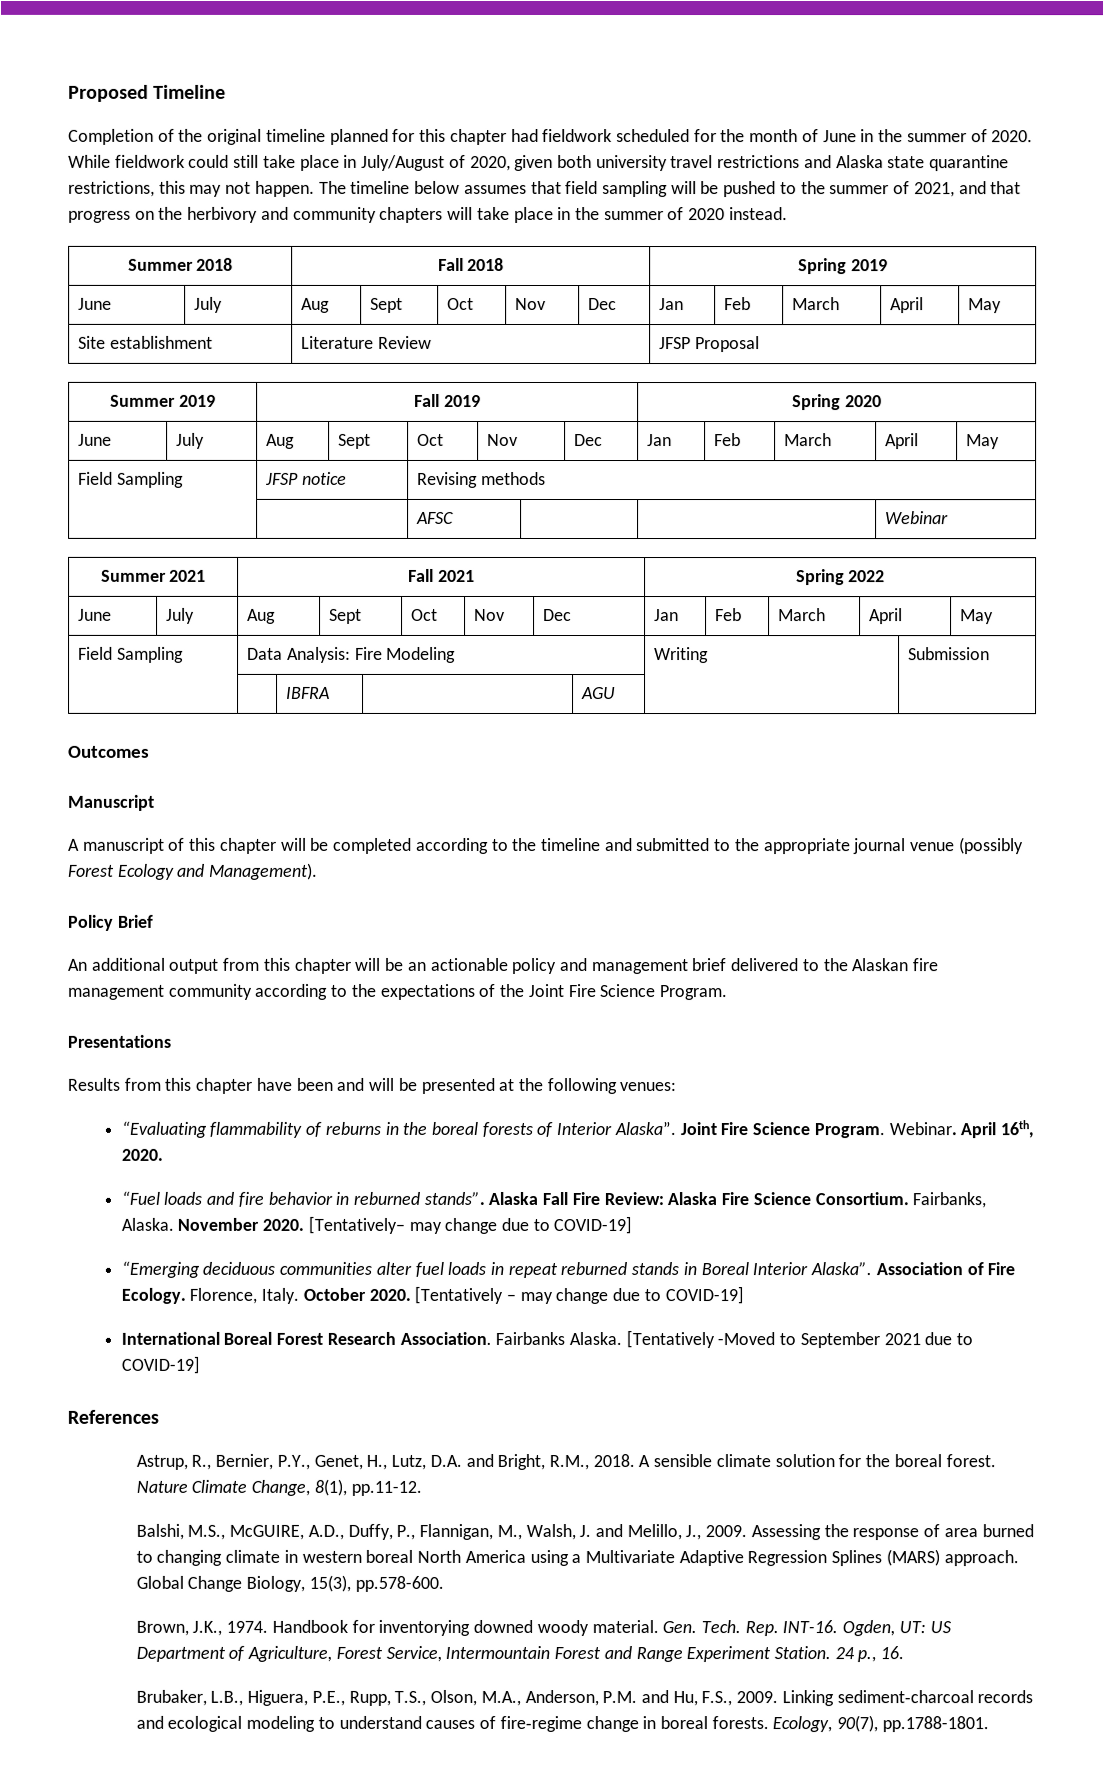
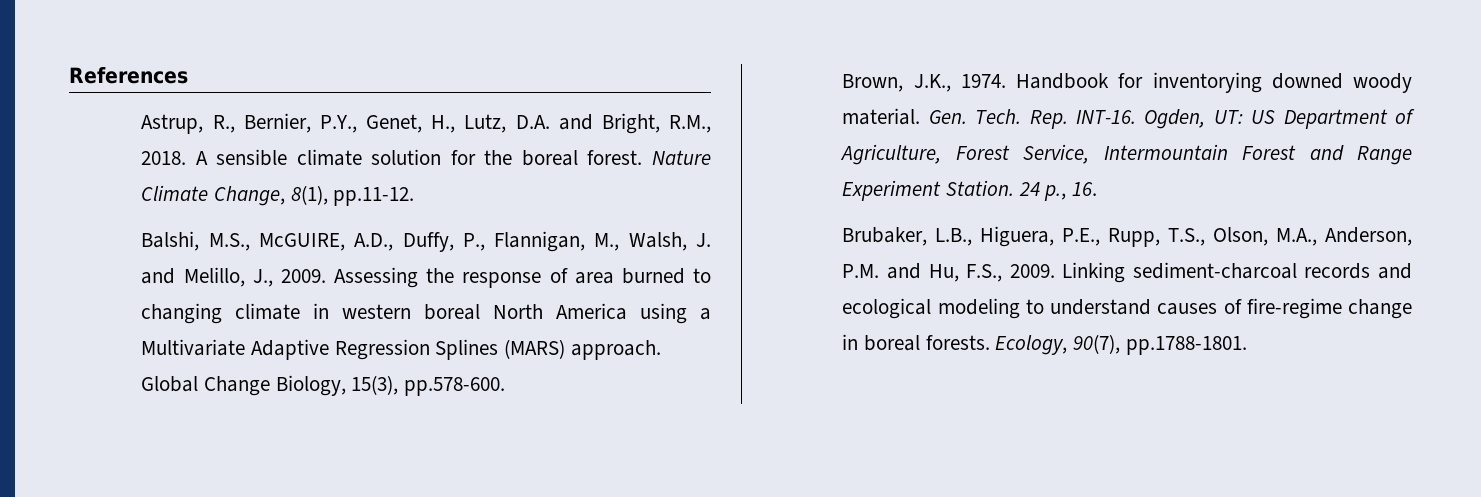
[68,84,227,102] [68,128,1034,145] [68,154,1010,172] [68,180,1022,198] [68,206,788,224] [127,257,234,271] [437,257,505,271] [798,258,888,275] [78,297,113,310] [194,296,224,313] [301,297,331,313] [370,297,404,313] [447,297,475,310] [515,297,547,310] [588,298,618,311] [659,298,685,311] [724,297,752,311] [792,297,841,311] [890,297,925,314] [968,298,1003,314] [78,335,214,349] [301,335,433,349] [659,336,761,353] [110,394,216,407] [414,393,481,407] [792,394,882,411] [78,433,113,446] [176,432,206,449] [266,433,296,449] [338,433,372,449] [417,433,445,446] [487,433,519,446] [574,434,604,447] [647,434,673,447] [714,433,742,447] [784,433,833,447] [885,433,920,450] [966,434,1001,450] [78,471,185,488] [265,471,348,485] [417,471,547,488] [416,511,455,524] [885,511,950,525] [100,569,207,582] [408,568,475,582] [795,569,886,586] [78,608,113,621] [166,607,196,624] [247,608,277,624] [329,608,363,624] [411,608,439,621] [474,608,506,621] [543,608,573,622] [654,609,680,622] [715,608,743,622] [778,608,827,622] [869,608,904,625] [960,609,995,625] [78,646,185,663] [247,646,457,663] [654,647,710,664] [908,647,991,661] [286,686,331,699] [581,687,617,700] [68,745,150,758] [68,794,155,811] [68,837,1024,855] [68,862,319,880] [67,914,153,931] [67,957,939,975] [67,983,727,1001] [67,1034,171,1048] [67,1077,677,1095] [120,1120,1034,1139] [120,1148,163,1161] [120,1190,987,1209] [120,1215,633,1235] [120,1260,1016,1279] [120,1285,744,1305] [120,1330,974,1349] [120,1355,200,1374] Proposed Timeline // Completion of the original timeline planned for this chapter had fieldwork scheduled for the month of June in the summer of 2020. While fieldwork could still take place in July/August of 2020, given both university travel restrictions and Alaska state quarantine restrictions, this may not happen. The timeline below assumes that field sampling will be pushed to the summer of 2021, and that progress on the herbivory and community chapters will take place in the summer of 2020 instead. // Summer 2018 | Fall 2018 | Spring 2019 // June | July | Aug | Sept | Oct | Nov | Dec | Jan | Feb | March | April | May // Site establishment | Literature Review | JFSP Proposal // Summer 2019 | Fall 2019 | Spring 2020 // June | July | Aug | Sept | Oct | Nov | Dec | Jan | Feb | March | April | May // Field Sampling | JFSP notice | Revising methods // | | AFSC | | | Webinar // Summer 2021 | Fall 2021 | Spring 2022 // June | July | Aug | Sept | Oct | Nov | Dec | Jan | Feb | March | April | May // Field Sampling | Data Analysis: Fire Modeling | Writing | Submission // | | IBFRA | | AGU | | // Outcomes // Manuscript // A manuscript of this chapter will be completed according to the timeline and submitted to the appropriate journal venue (possibly Forest Ecology and Management). // Policy Brief // An additional output from this chapter will be an actionable policy and management brief delivered to the Alaskan fire management community according to the expectations of the Joint Fire Science Program. // Presentations // Results from this chapter have been and will be presented at the following venues: // “Evaluating flammability of reburns in the boreal forests of Interior Alaska”. Joint Fire Science Program. Webinar. April 16th, 2020. // “Fuel loads and fire behavior in reburned stands”. Alaska Fall Fire Review: Alaska Fire Science Consortium. Fairbanks, Alaska. November 2020. [Tentatively– may change due to COVID-19] // “Emerging deciduous communities alter fuel loads in repeat reburned stands in Boreal Interior Alaska”. Association of Fire Ecology. Florence, Italy. October 2020. [Tentatively – may change due to COVID-19] // International Boreal Forest Research Association. Fairbanks Alaska. [Tentatively -Moved to September 2021 due to COVID-19] // -> (69, 75) none

